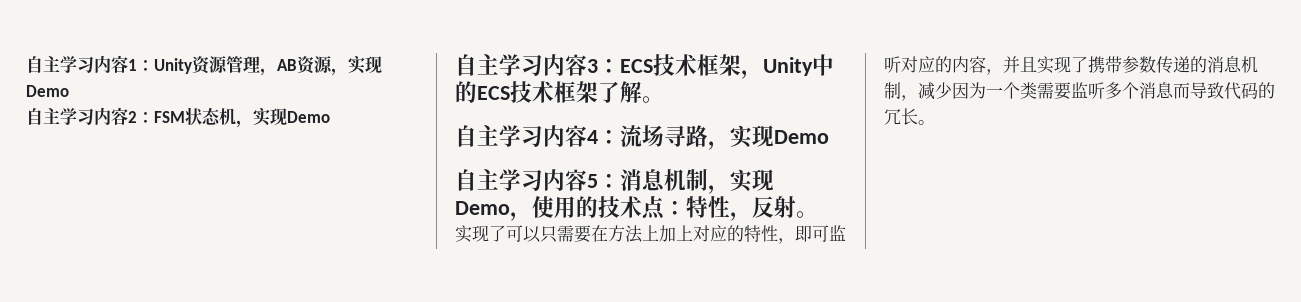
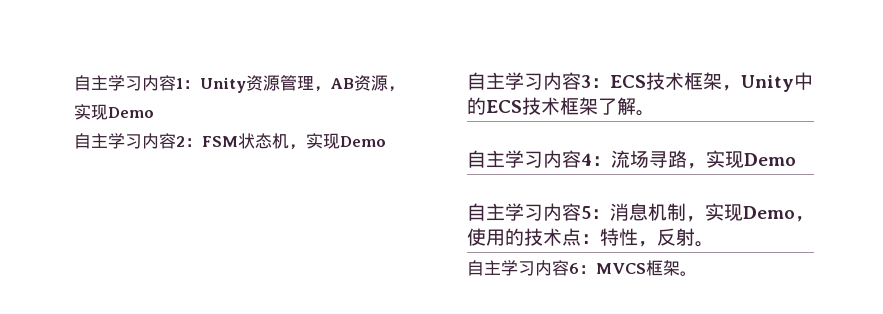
[455,225,846,244] [884,56,1258,75] [884,82,1275,101] [884,108,918,125] 实现了可以只需要在方法上加上对应的特性，即可监听对应的内容，并且实现了携带参数传递的消息机制，减少因为一个类需要监听多个消息而导致代码的冗长 -> [467,260,680,276] 自主学习内容6：MVCS框架

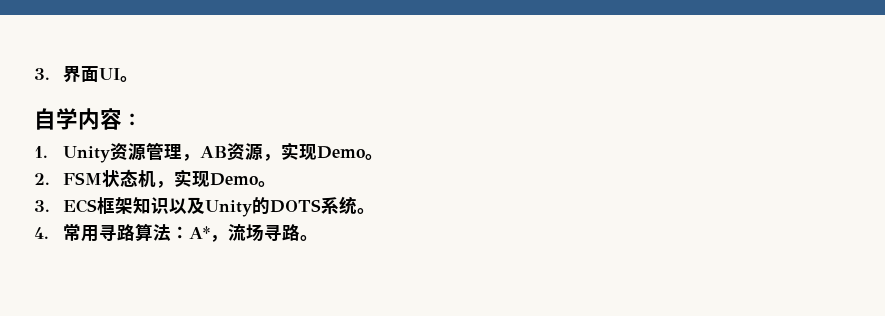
[74,75,200,91] 自主学习内容1： -> [34,66,139,83] [34,108,142,130] [34,146,48,158] 3.界面UI。 // 自学内容： // 1.
[74,133,202,149] // 自主学习内容2： -> [365,154,384,160] [34,173,50,185] 。 // 2.
[467,72,813,92] [467,97,655,116] [467,150,796,169] [467,203,814,222] [467,228,714,247] [467,260,680,276] // 自主学习内容3：ECS技术框架，Unity中的ECS技术框架了解。 // 自主学习内容4：流场寻路，实现Demo // 自主学习内容5：消息机制，实现Demo，使用的技术点：特性，反射。 // 自主学习内容6：MVCS框架 -> [258,181,277,187] [34,196,376,217] [34,223,301,242] 。 // 3. ECS框架知识以及Unity的DOTS系统。 // 4.常用寻路算法：A*，流场寻路

